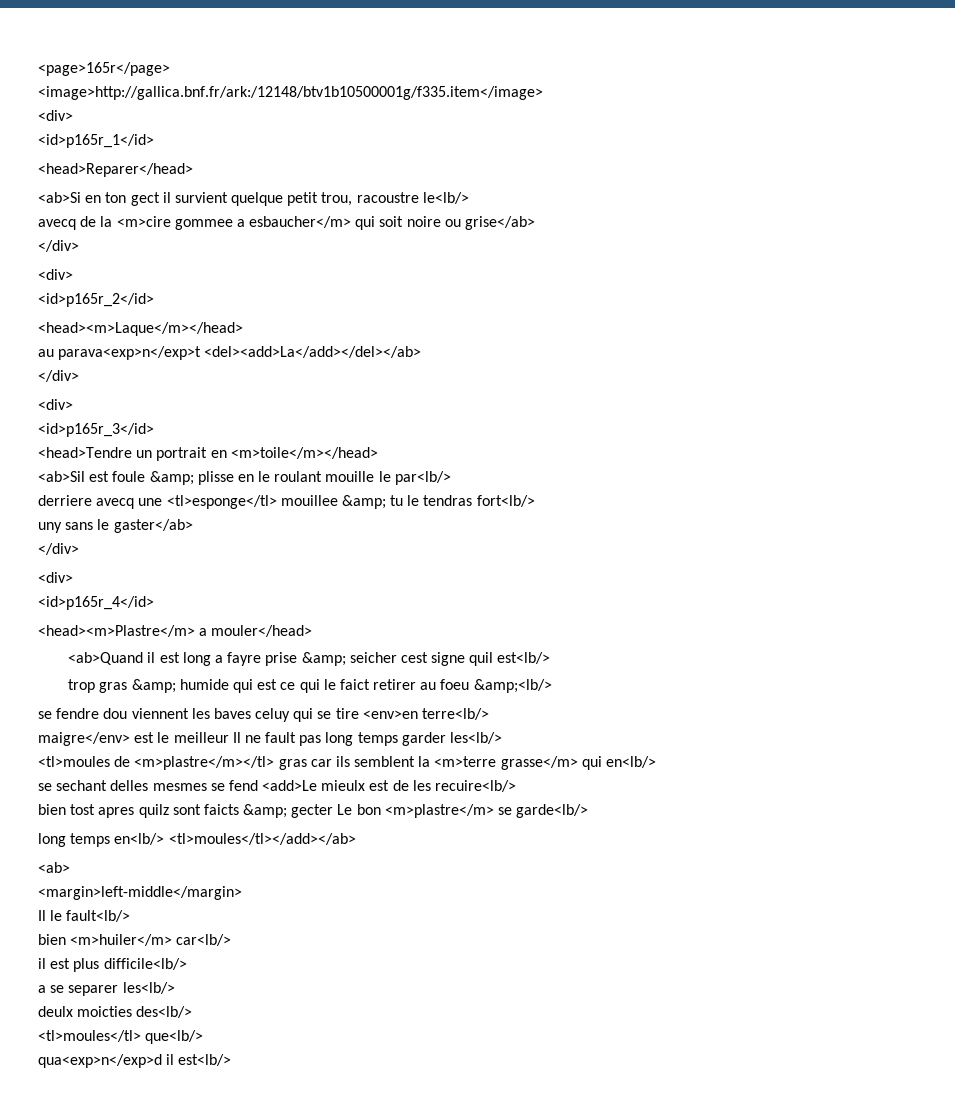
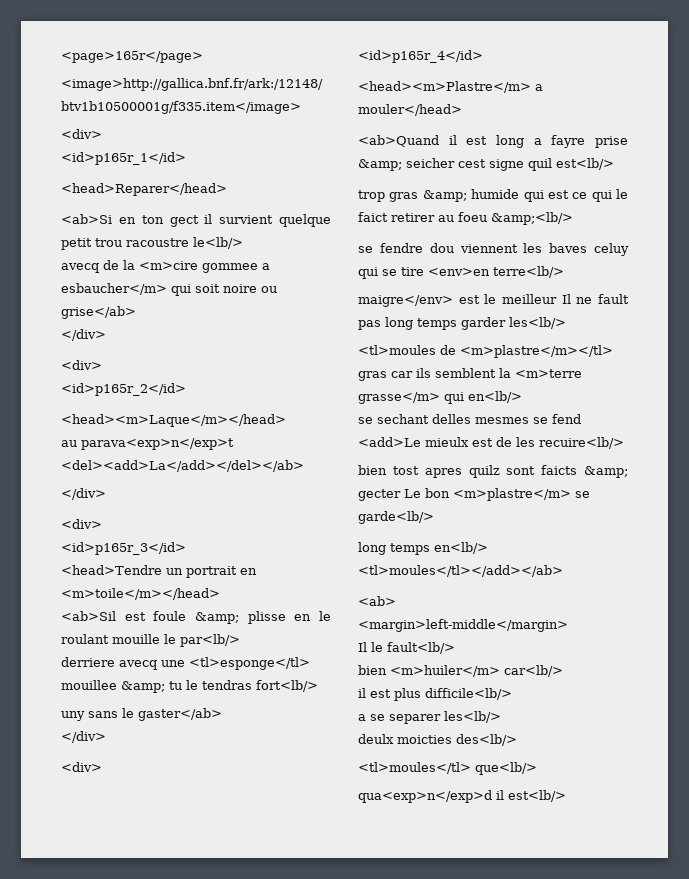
[321,192,353,206] trou, -> [95,238,122,247] trou

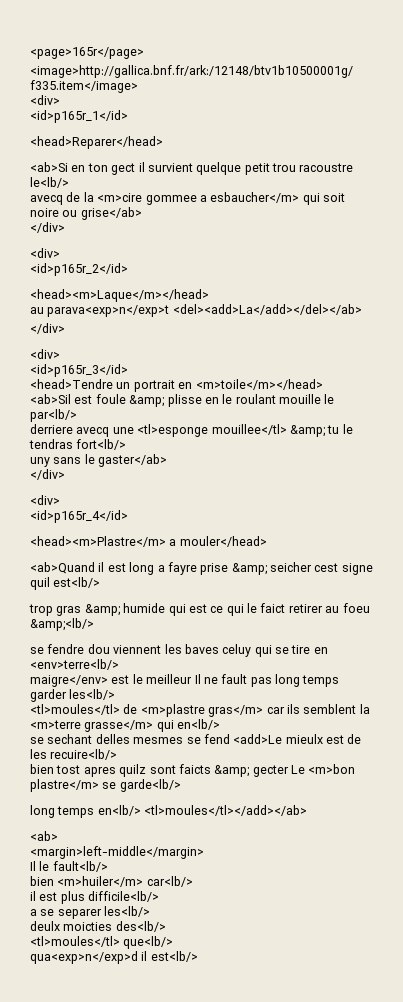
[189,657,310,670] [61,680,117,690] <tl>esponge</tl> mouillee -> [137,424,287,437] <tl>esponge mouillee</tl>
[428,266,564,278] <env>en terre<lb/> -> [313,647,328,654] [30,659,119,670] en <env>terre<lb/>
[358,345,613,358] [358,371,387,381] <tl>moules de <m>plastre</m></tl> gras -> [30,704,264,717] <tl>moules</tl> de <m>plastre gras</m>
[425,488,571,501] bon <m>plastre</m> -> [308,764,356,774] [30,779,99,792] <m>bon plastre</m>

